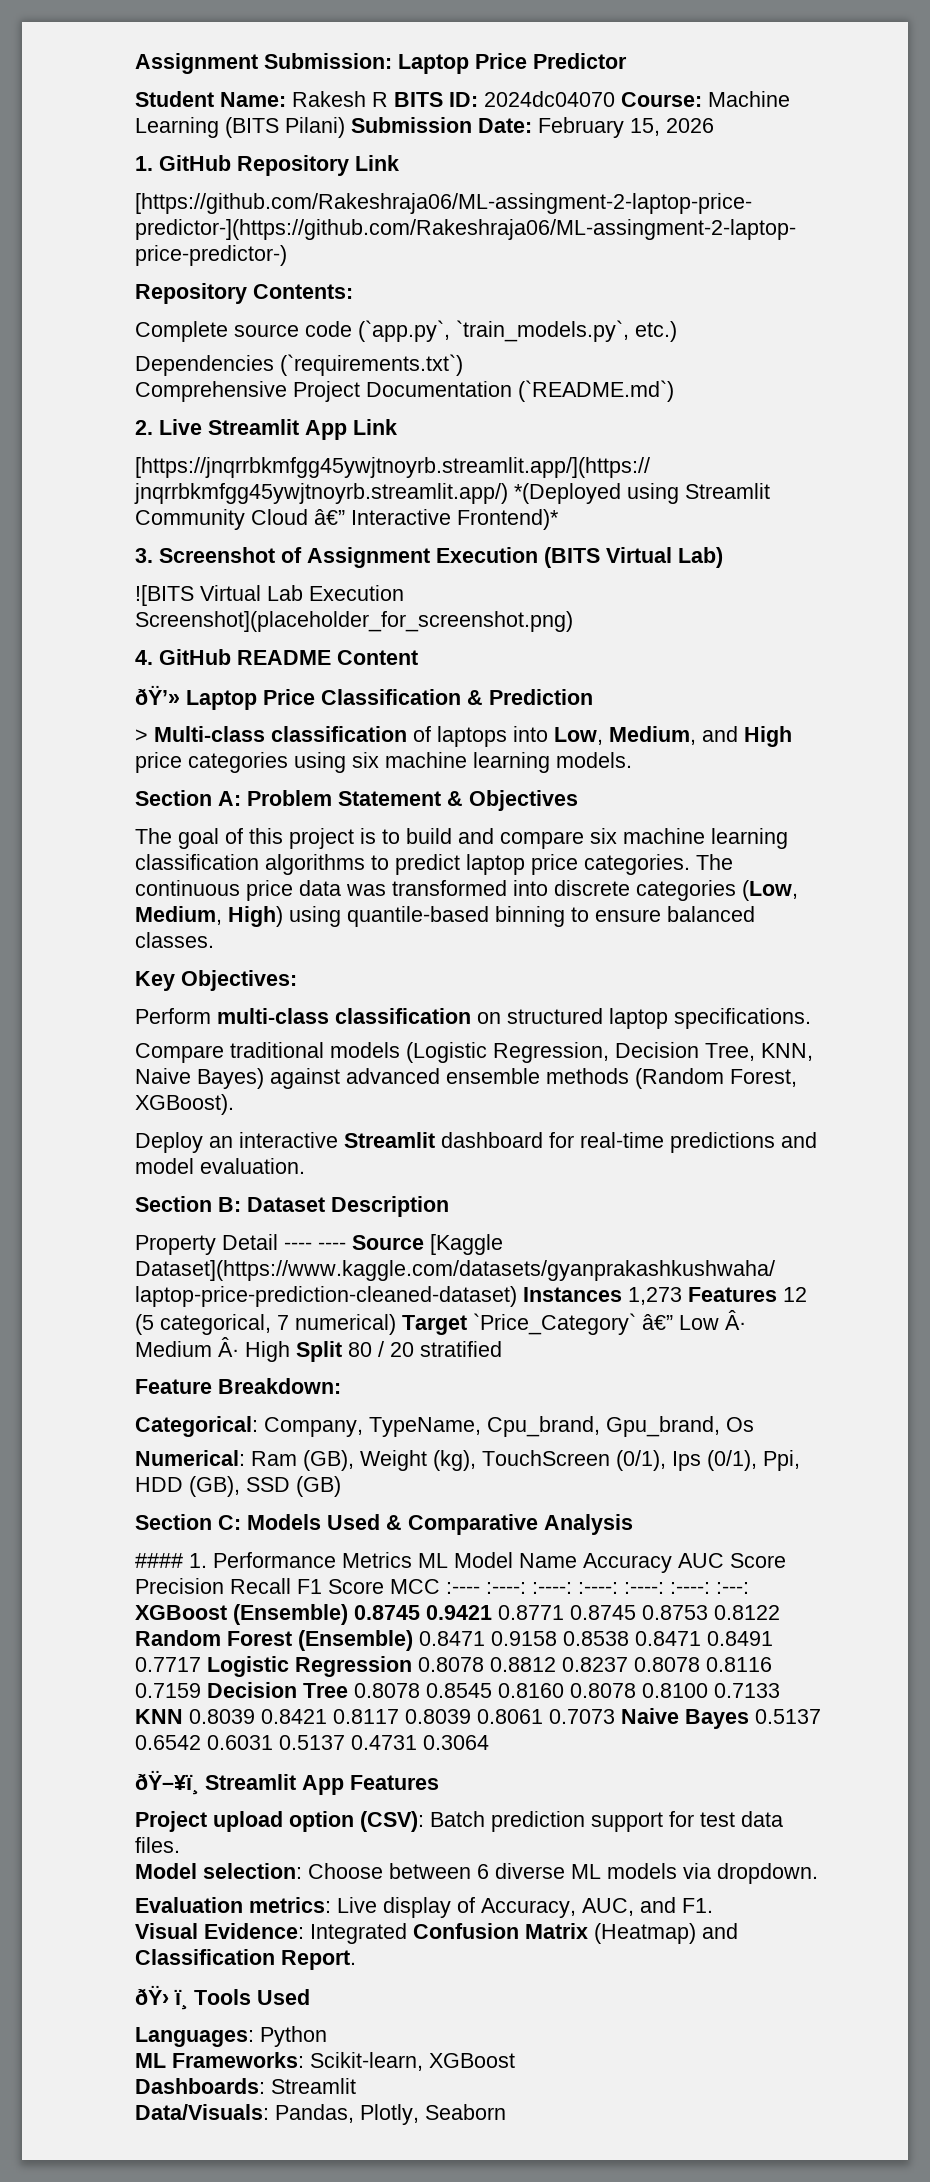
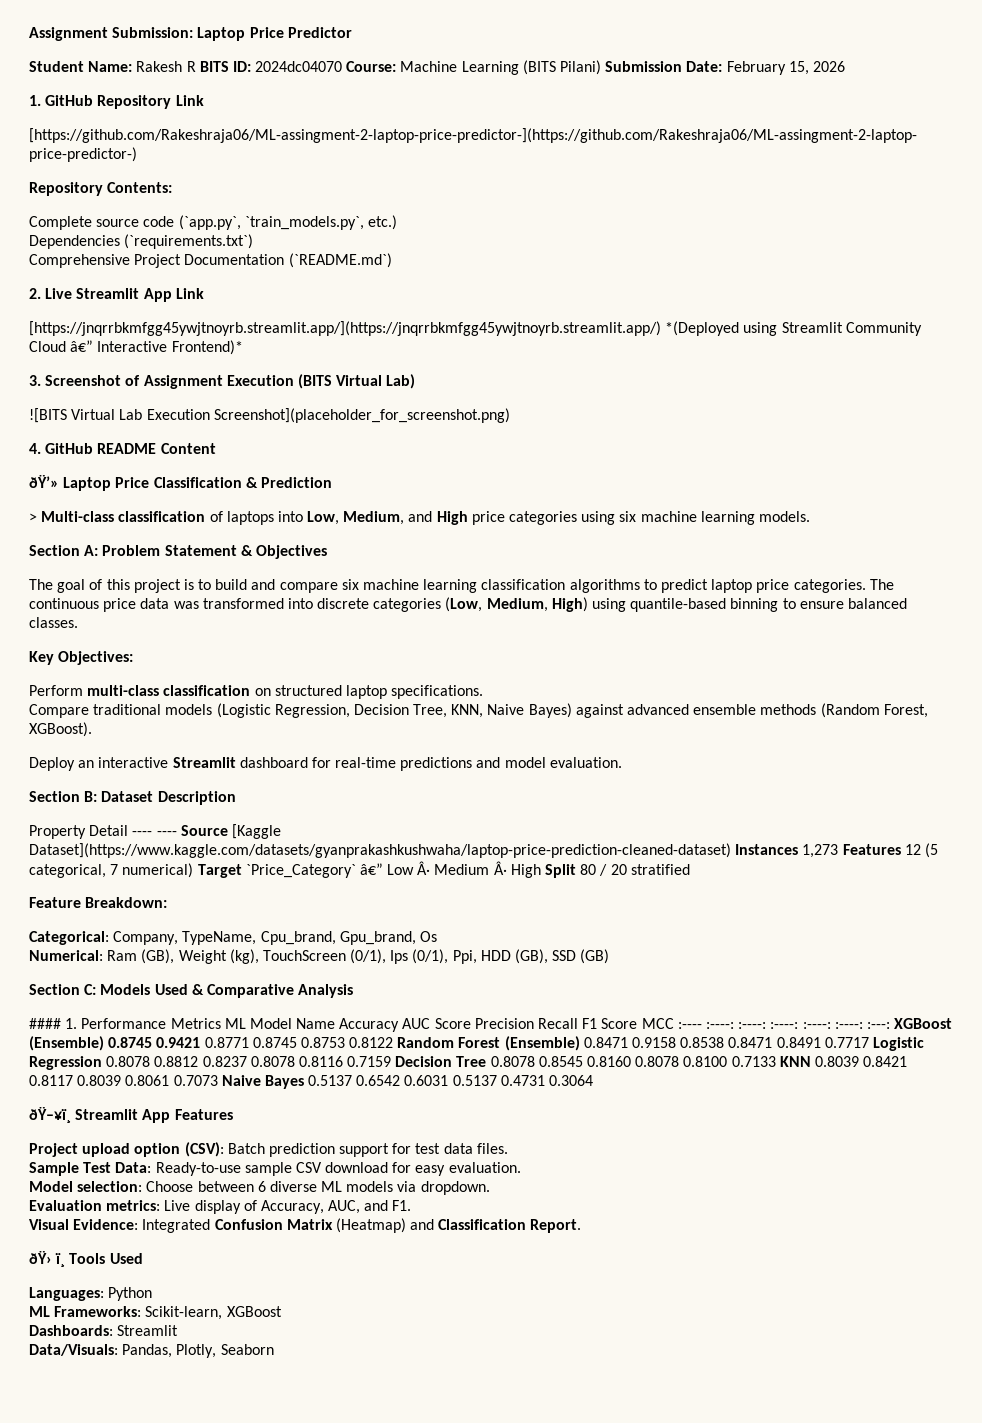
(180, 1845) none -> [29,1162,521,1176] // Sample Test Data: Ready-to-use sample CSV download for easy evaluation.

